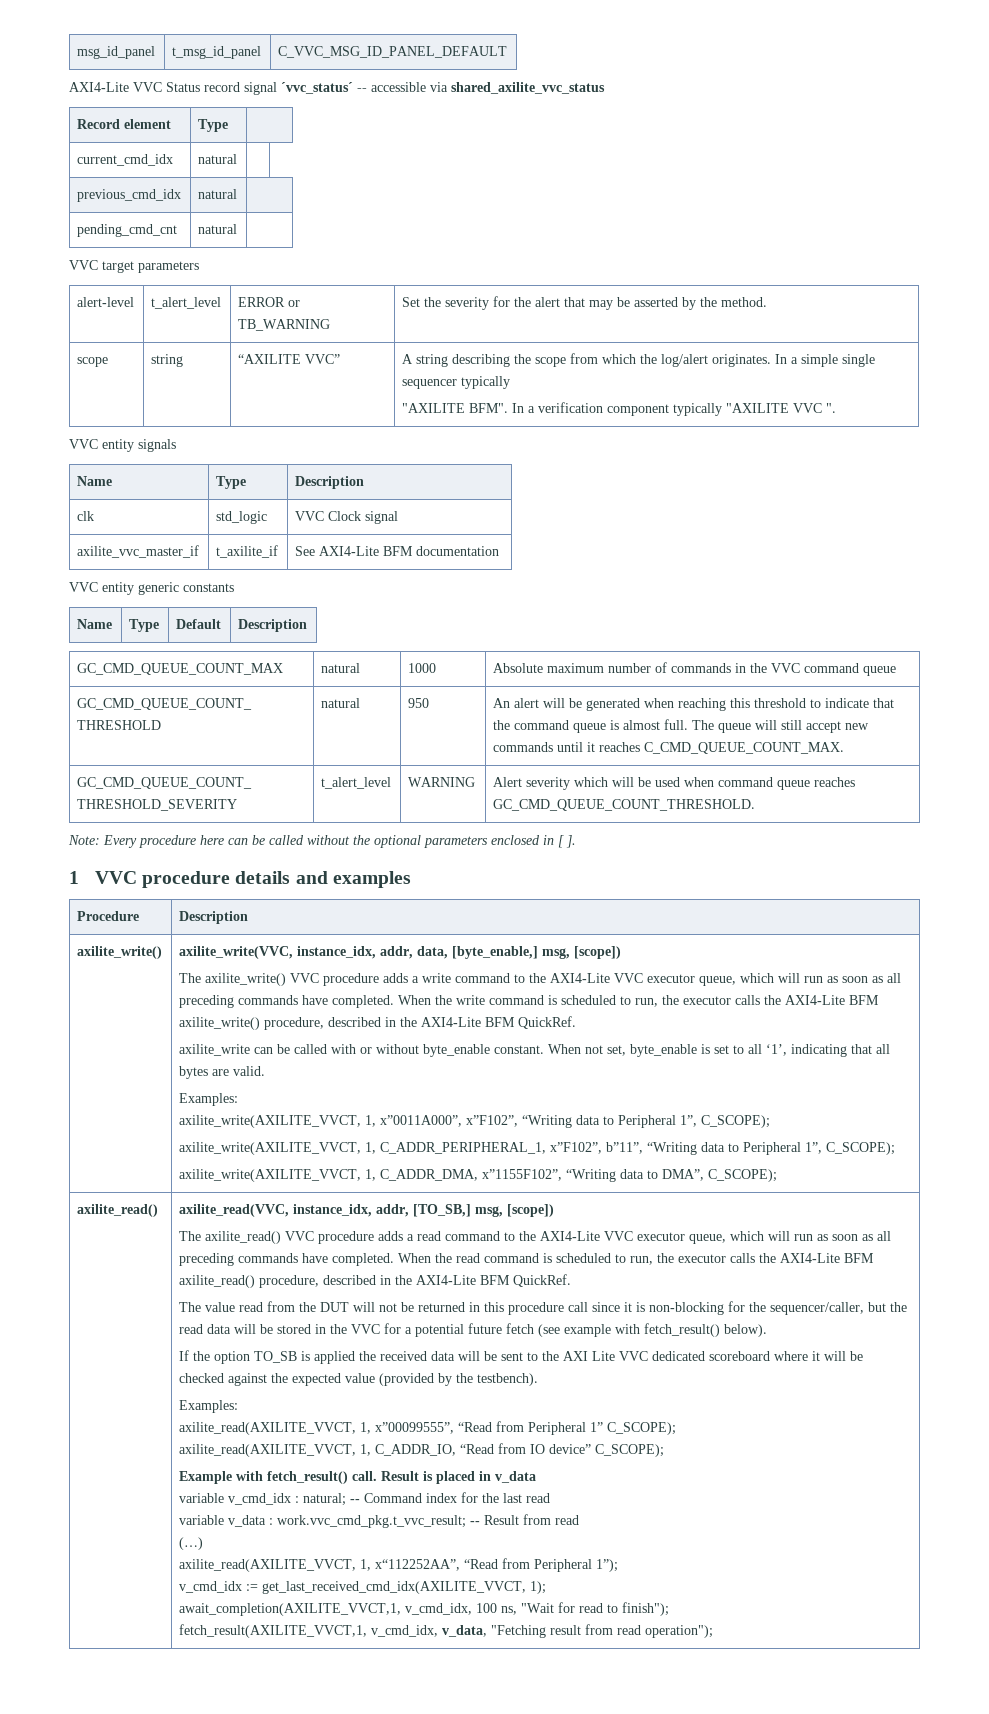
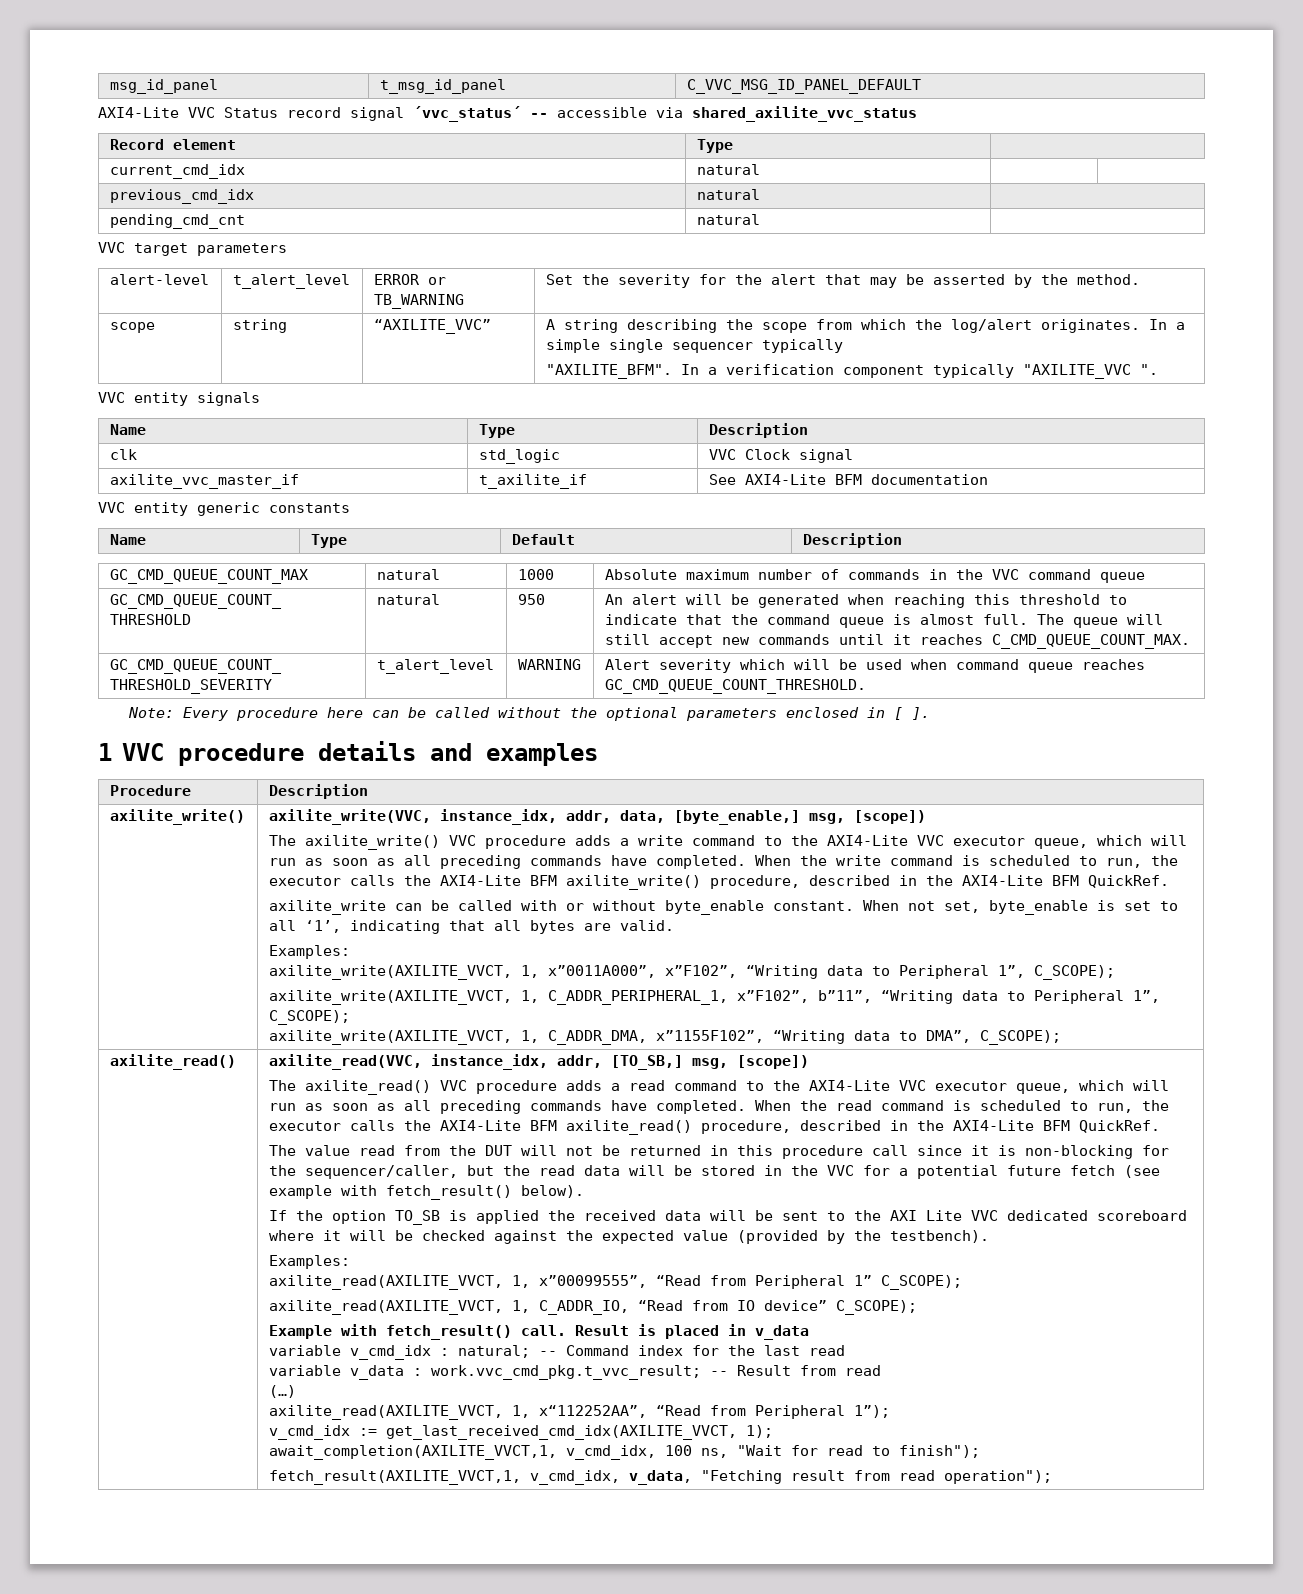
[238,354,341,364] “AXILITE VVC” -> [373,319,491,334] “AXILITE_VVC”
[402,403,509,413] "AXILITE BFM". -> [545,364,672,379] "AXILITE_BFM".
[726,403,823,413] "AXILITE VVC -> [1022,364,1131,379] "AXILITE_VVC

